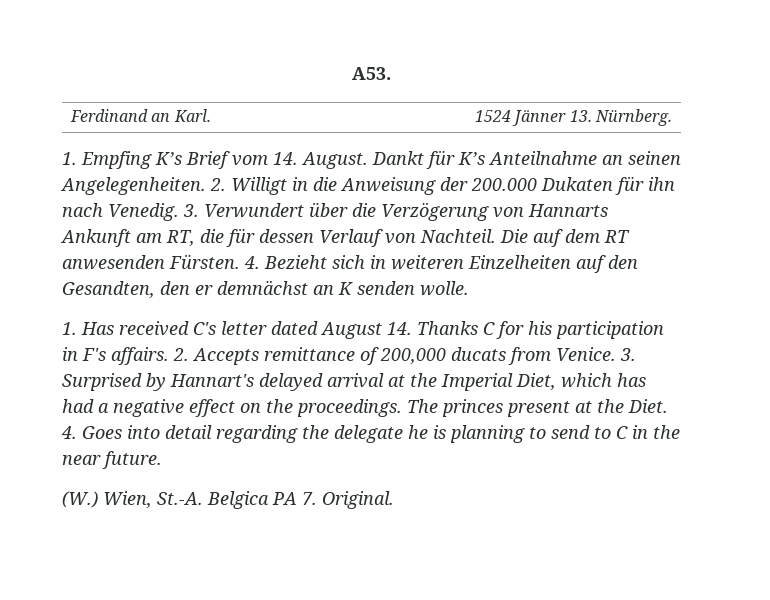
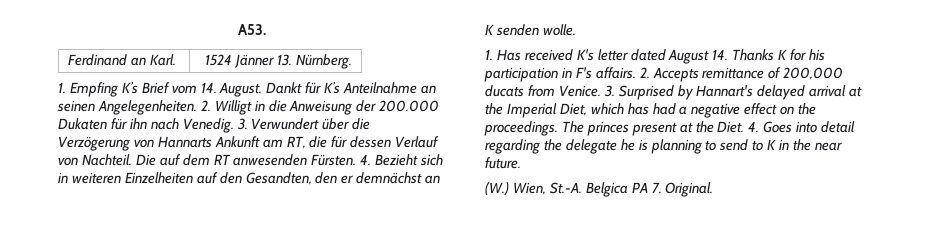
[193,322,216,335] C's -> [576,49,594,61] K's
[483,322,495,335] C -> [778,49,788,60] K
[616,426,628,439] C -> [767,139,777,150] K

